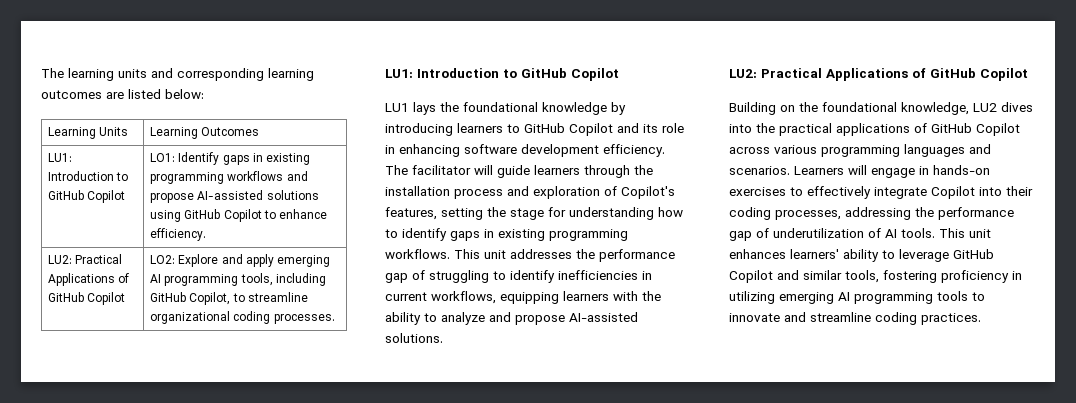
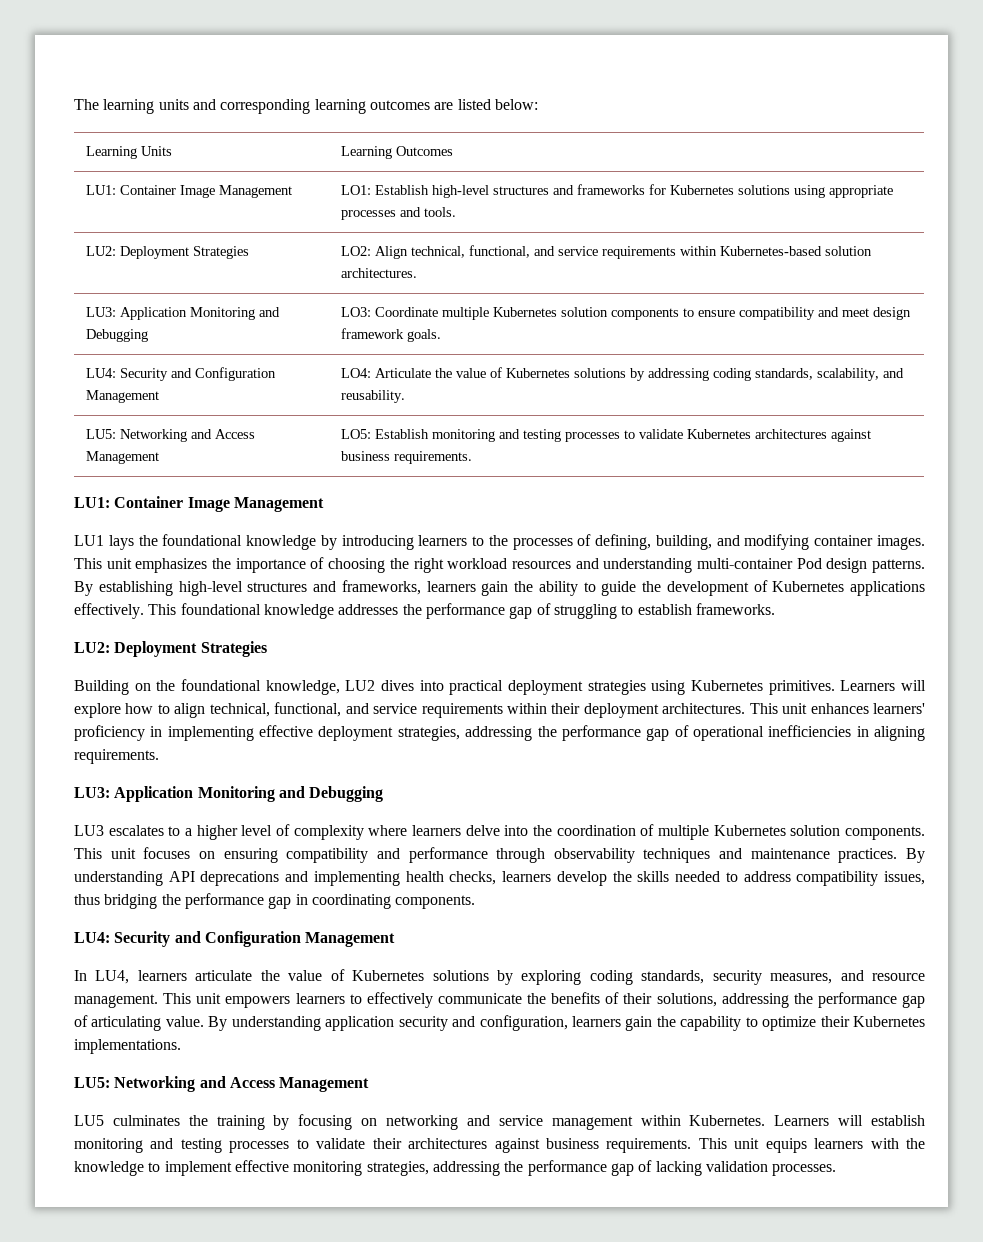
[48,171,129,181] [48,190,126,203] [150,152,310,165] [150,171,308,184] [150,190,319,203] [150,209,327,222] [150,228,207,241] [48,254,123,264] [48,273,130,286] [48,292,126,305] [150,254,330,267] [150,273,326,286] [150,292,308,305] [150,311,335,324] [385,68,619,81] Introduction to GitHub Copilot | LO1: Identify gaps in existing programming workflows and propose AI-assisted solutions using GitHub Copilot to enhance efficiency. // LU2: Practical Applications of GitHub Copilot | LO2: Explore and apply emerging AI programming tools, including GitHub Copilot, to streamline organizational coding processes. // LU1: Introduction to GitHub Copilot -> [119,185,292,198] [340,184,893,198] [340,207,456,220] [85,246,249,259] [340,245,872,259] [340,268,417,278] [85,307,280,320] [85,329,148,342] [340,307,911,320] [340,328,441,342] [85,367,276,381] [85,390,159,403] [340,367,904,381] [340,390,405,403] [85,429,255,442] [85,451,159,464] [340,429,871,442] [340,451,472,464] [74,496,324,512] Container Image Management | LO1: Establish high-level structures and frameworks for Kubernetes solutions using appropriate processes and tools. // LU2: Deployment Strategies | LO2: Align technical, functional, and service requirements within Kubernetes-based solution architectures. // LU3: Application Monitoring and Debugging | LO3: Coordinate multiple Kubernetes solution components to ensure compatibility and meet design framework goals. // LU4: Security and Configuration Management | LO4: Articulate the value of Kubernetes solutions by addressing coding standards, scalability, and reusability. // LU5: Networking and Access Management | LO5: Establish monitoring and testing processes to validate Kubernetes architectures against business requirements. // LU1: Container Image Management
[524,123,684,136] [385,144,665,157] [385,165,653,178] [385,186,675,199] [385,207,683,220] [385,228,628,241] [385,249,506,259] GitHub Copilot and its role in enhancing software development efficiency. The facilitator will guide learners through the installation process and exploration of Copilot's features, setting the stage for understanding how to identify gaps in existing programming workflows. This unit -> [488,534,925,550] [74,557,925,573] [74,580,925,596] [74,603,334,619] the processes of defining, building, and modifying container images. This unit emphasizes the importance of choosing the right workload resources and understanding multi-container Pod design patterns. By establishing high-level structures and frameworks, learners gain the ability to guide the development of Kubernetes applications effectively. This foundational knowledge
[510,270,652,283] [385,291,661,304] [385,312,638,325] [385,333,443,343] [729,68,1028,81] identify inefficiencies in current workflows, equipping learners with the ability to analyze and propose AI-assisted solutions. // LU2: Practical Applications of GitHub Copilot -> [637,603,775,615] [74,641,267,657] establish frameworks. // LU2: Deployment Strategies
[756,123,1020,136] [729,144,991,157] [729,165,990,178] [729,186,1033,199] [729,207,1014,220] [729,228,991,241] [729,249,994,262] [729,270,1022,283] [729,291,985,304] [729,312,981,325] the practical applications of GitHub Copilot across various programming languages and scenarios. Learners will engage in hands-on exercises to effectively integrate Copilot into their coding processes, addressing the performance gap of underutilization of AI tools. This unit enhances learners' ability to leverage GitHub Copilot and similar tools, fostering proficiency in utilizing emerging AI programming tools to innovate and streamline coding practices. -> [449,680,926,695] [74,702,925,718] [74,725,926,741] [74,749,159,764] [74,786,384,802] [74,824,925,840] [74,847,925,863] [74,871,926,886] [74,893,476,909] [74,931,396,947] [74,969,925,985] [74,992,925,1008] [74,1015,925,1031] [74,1039,181,1054] [74,1076,370,1092] [74,1114,926,1130] [74,1138,925,1153] [74,1160,837,1176] practical deployment strategies using Kubernetes primitives. Learners will explore how to align technical, functional, and service requirements within their deployment architectures. This unit enhances learners' proficiency in implementing effective deployment strategies, addressing the performance gap of operational inefficiencies in aligning requirements. // LU3: Application Monitoring and Debugging // LU3 escalates to a higher level of complexity where learners delve into the coordination of multiple Kubernetes solution components. This unit focuses on ensuring compatibility and performance through observability techniques and maintenance practices. By understanding API deprecations and implementing health checks, learners develop the skills needed to address compatibility issues, thus bridging the performance gap in coordinating components. // LU4: Security and Configuration Management // In LU4, learners articulate the value of Kubernetes solutions by exploring coding standards, security measures, and resource management. This unit empowers learners to effectively communicate the benefits of their solutions, addressing the performance gap of articulating value. By understanding application security and configuration, learners gain the capability to optimize their Kubernetes implementations. // LU5: Networking and Access Management // LU5 culminates the training by focusing on networking and service management within Kubernetes. Learners will establish monitoring and testing processes to validate their architectures against business requirements. This unit equips learners with the knowledge to implement effective monitoring strategies, addressing the performance gap of lacking validation processes.

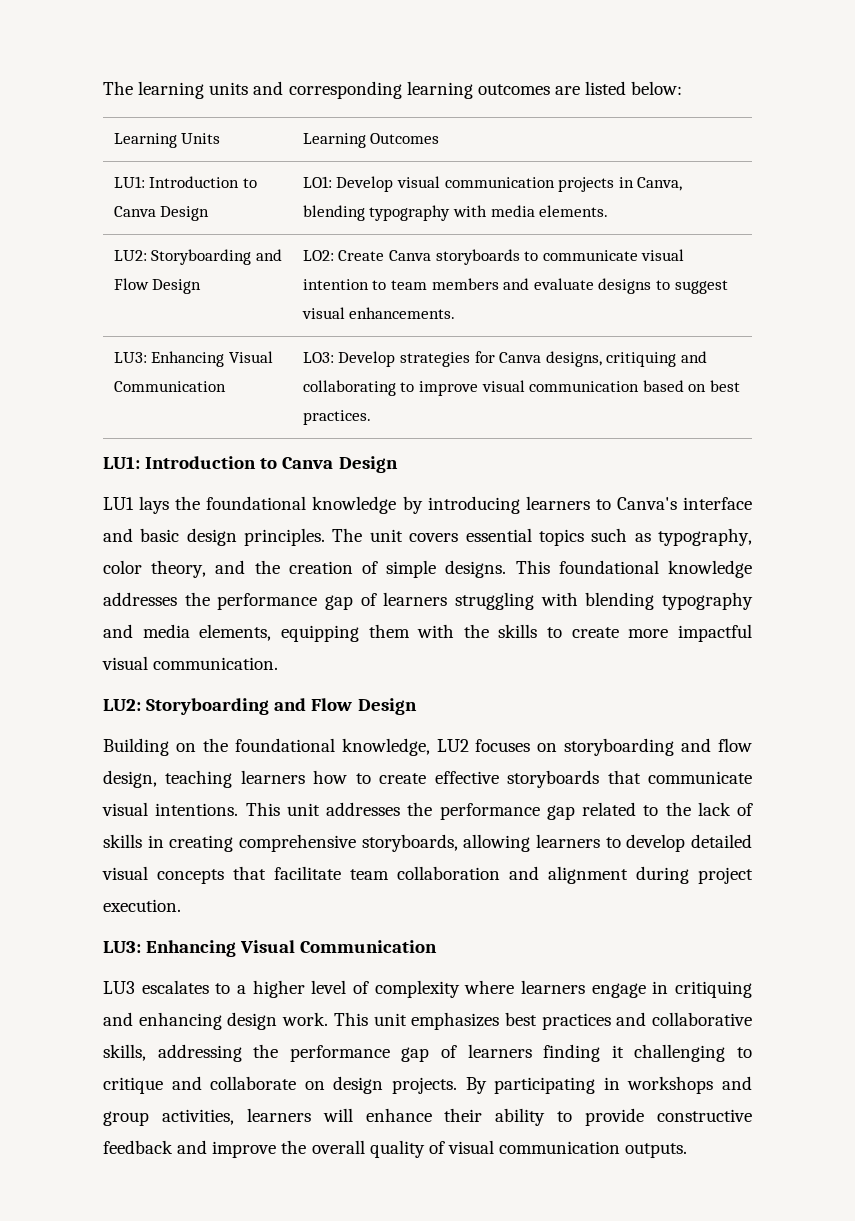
[119,185,292,198] [340,184,893,198] [340,207,456,220] [85,246,249,259] [340,245,872,259] [340,268,417,278] [85,307,280,320] [85,329,148,342] [340,307,911,320] [340,328,441,342] [85,367,276,381] [85,390,159,403] [340,367,904,381] [340,390,405,403] [85,429,255,442] [85,451,159,464] [340,429,871,442] [340,451,472,464] [74,496,324,512] Container Image Management | LO1: Establish high-level structures and frameworks for Kubernetes solutions using appropriate processes and tools. // LU2: Deployment Strategies | LO2: Align technical, functional, and service requirements within Kubernetes-based solution architectures. // LU3: Application Monitoring and Debugging | LO3: Coordinate multiple Kubernetes solution components to ensure compatibility and meet design framework goals. // LU4: Security and Configuration Management | LO4: Articulate the value of Kubernetes solutions by addressing coding standards, scalability, and reusability. // LU5: Networking and Access Management | LO5: Establish monitoring and testing processes to validate Kubernetes architectures against business requirements. // LU1: Container Image Management -> [149,176,258,188] [113,206,210,221] [302,176,683,192] [302,205,609,221] [113,249,283,265] [113,278,202,294] [302,249,685,265] [302,278,728,294] [301,307,456,319] [113,351,274,367] [113,381,226,392] [302,351,707,367] [302,380,740,396] [302,410,371,425] [103,456,398,473] Introduction to Canva Design | LO1: Develop visual communication projects in Canva, blending typography with media elements. // LU2: Storyboarding and Flow Design | LO2: Create Canva storyboards to communicate visual intention to team members and evaluate designs to suggest visual enhancements. // LU3: Enhancing Visual Communication | LO3: Develop strategies for Canva designs, critiquing and collaborating to improve visual communication based on best practices. // LU1: Introduction to Canva Design
[488,534,925,550] [74,557,925,573] [74,580,925,596] [74,603,144,619] the processes of defining, building, and modifying container images. This unit emphasizes the importance of choosing the right workload resources and understanding multi-container Pod design patterns. By establishing high-level structures and frameworks, learners gain the ability to guide the development of Kubernetes applications effectively. -> [616,497,753,510] [103,528,752,546] [103,560,507,578] Canva's interface and basic design principles. The unit covers essential topics such as typography, color theory, and the creation of simple designs.
[553,603,775,619] [74,641,267,657] struggling to establish frameworks. // LU2: Deployment Strategies -> [383,592,754,610] [103,624,752,642] [102,656,279,670] [103,698,417,715] learners struggling with blending typography and media elements, equipping them with the skills to create more impactful visual communication. // LU2: Storyboarding and Flow Design
[381,680,926,695] [74,702,925,718] [74,725,926,741] [74,749,159,764] [74,786,384,802] dives into practical deployment strategies using Kubernetes primitives. Learners will explore how to align technical, functional, and service requirements within their deployment architectures. This unit enhances learners' proficiency in implementing effective deployment strategies, addressing the performance gap of operational inefficiencies in aligning requirements. // LU3: Application Monitoring and Debugging -> [475,738,752,756] [103,770,753,788] [102,802,753,820] [103,834,752,852] [102,866,753,884] [103,899,181,912] [103,940,438,957] focuses on storyboarding and flow design, teaching learners how to create effective storyboards that communicate visual intentions. This unit addresses the performance gap related to the lack of skills in creating comprehensive storyboards, allowing learners to develop detailed visual concepts that facilitate team collaboration and alignment during project execution. // LU3: Enhancing Visual Communication
[465,824,925,840] [74,847,925,863] [74,871,926,886] [74,893,476,909] [74,931,396,947] [74,969,925,985] [74,992,925,1008] [74,1015,925,1031] [74,1039,181,1054] [74,1076,370,1092] [74,1114,926,1130] [74,1138,925,1153] [74,1160,837,1176] delve into the coordination of multiple Kubernetes solution components. This unit focuses on ensuring compatibility and performance through observability techniques and maintenance practices. By understanding API deprecations and implementing health checks, learners develop the skills needed to address compatibility issues, thus bridging the performance gap in coordinating components. // LU4: Security and Configuration Management // In LU4, learners articulate the value of Kubernetes solutions by exploring coding standards, security measures, and resource management. This unit empowers learners to effectively communicate the benefits of their solutions, addressing the performance gap of articulating value. By understanding application security and configuration, learners gain the capability to optimize their Kubernetes implementations. // LU5: Networking and Access Management // LU5 culminates the training by focusing on networking and service management within Kubernetes. Learners will establish monitoring and testing processes to validate their architectures against business requirements. This unit equips learners with the knowledge to implement effective monitoring strategies, addressing the performance gap of lacking validation processes. -> [591,981,753,998] [103,1012,753,1030] [103,1044,753,1062] [103,1076,753,1094] [103,1108,753,1126] [103,1140,688,1158] engage in critiquing and enhancing design work. This unit emphasizes best practices and collaborative skills, addressing the performance gap of learners finding it challenging to critique and collaborate on design projects. By participating in workshops and group activities, learners will enhance their ability to provide constructive feedback and improve the overall quality of visual communication outputs.

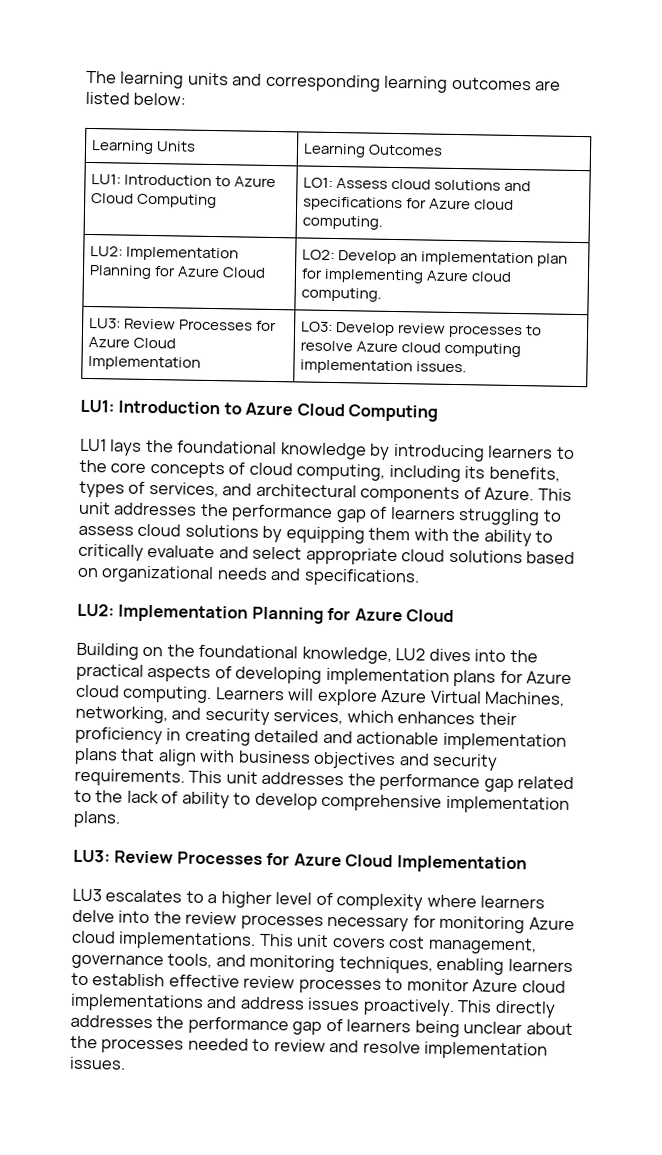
[113,206,210,221] [302,176,683,192] [302,205,609,221] [113,249,283,265] [113,278,202,294] [302,249,685,265] [302,278,728,294] [301,307,456,319] [113,351,274,367] [113,381,226,392] [302,351,707,367] [302,380,740,396] [302,410,371,425] [103,456,398,473] Canva Design | LO1: Develop visual communication projects in Canva, blending typography with media elements. // LU2: Storyboarding and Flow Design | LO2: Create Canva storyboards to communicate visual intention to team members and evaluate designs to suggest visual enhancements. // LU3: Enhancing Visual Communication | LO3: Develop strategies for Canva designs, critiquing and collaborating to improve visual communication based on best practices. // LU1: Introduction to Canva Design -> [234,176,277,188] [90,192,217,209] [302,177,532,192] [302,196,515,212] [301,215,383,230] [89,245,239,262] [88,264,267,280] [301,249,569,267] [300,268,513,284] [300,287,382,302] [88,317,278,332] [87,336,176,349] [87,355,201,371] [300,321,543,339] [299,340,522,358] [299,359,467,375] [80,399,439,422] Azure Cloud Computing | LO1: Assess cloud solutions and specifications for Azure cloud computing. // LU2: Implementation Planning for Azure Cloud | LO2: Develop an implementation plan for implementing Azure cloud computing. // LU3: Review Processes for Azure Cloud Implementation | LO3: Develop review processes to resolve Azure cloud computing implementation issues. // LU1: Introduction to Azure Cloud Computing
[616,497,753,510] [103,528,752,546] [103,560,752,578] Canva's interface and basic design principles. The unit covers essential topics such as typography, color theory, and the creation of simple designs. This foundational knowledge -> [79,459,560,483] [79,480,572,504] [79,501,111,515] the core concepts of cloud computing, including its benefits, types of services, and architectural components of Azure. This unit
[540,592,754,610] [103,624,752,642] [102,656,279,670] [103,698,417,715] with blending typography and media elements, equipping them with the skills to create more impactful visual communication. // LU2: Storyboarding and Flow Design -> [542,509,562,522] [78,523,554,547] [78,543,576,566] [77,565,420,587] [77,603,455,624] to assess cloud solutions by equipping them with the ability to critically evaluate and select appropriate cloud solutions based on organizational needs and specifications. // LU2: Implementation Planning for Azure Cloud
[475,738,752,756] [103,770,753,788] [102,802,239,816] focuses on storyboarding and flow design, teaching learners how to create effective storyboards that communicate visual intentions. -> [428,648,538,663] [76,663,573,687] [76,684,566,707] [75,705,517,726] [75,726,567,751] [74,747,499,771] [74,768,185,787] dives into the practical aspects of developing implementation plans for Azure cloud computing. Learners will explore Azure Virtual Machines, networking, and security services, which enhances their proficiency in creating detailed and actionable implementation plans that align with business objectives and security requirements.
[103,834,752,852] [102,866,753,884] [103,899,181,912] [103,940,438,957] skills in creating comprehensive storyboards, allowing learners to develop detailed visual concepts that facilitate team collaboration and alignment during project execution. // LU3: Enhancing Visual Communication -> [181,791,570,814] [73,810,121,828] [73,849,527,874] ability to develop comprehensive implementation plans. // LU3: Review Processes for Azure Cloud Implementation
[591,981,753,998] [103,1012,753,1030] [103,1044,753,1062] [103,1076,753,1094] [103,1108,753,1126] [103,1140,688,1158] engage in critiquing and enhancing design work. This unit emphasizes best practices and collaborative skills, addressing the performance gap of learners finding it challenging to critique and collaborate on design projects. By participating in workshops and group activities, learners will enhance their ability to provide constructive feedback and improve the overall quality of visual communication outputs. -> [72,909,575,934] [71,930,537,955] [71,953,573,975] [71,972,566,994] [70,993,556,1018] [70,1014,573,1038] [70,1035,549,1060] [69,1056,126,1070] delve into the review processes necessary for monitoring Azure cloud implementations. This unit covers cost management, governance tools, and monitoring techniques, enabling learners to establish effective review processes to monitor Azure cloud implementations and address issues proactively. This directly addresses the performance gap of learners being unclear about the processes needed to review and resolve implementation issues.

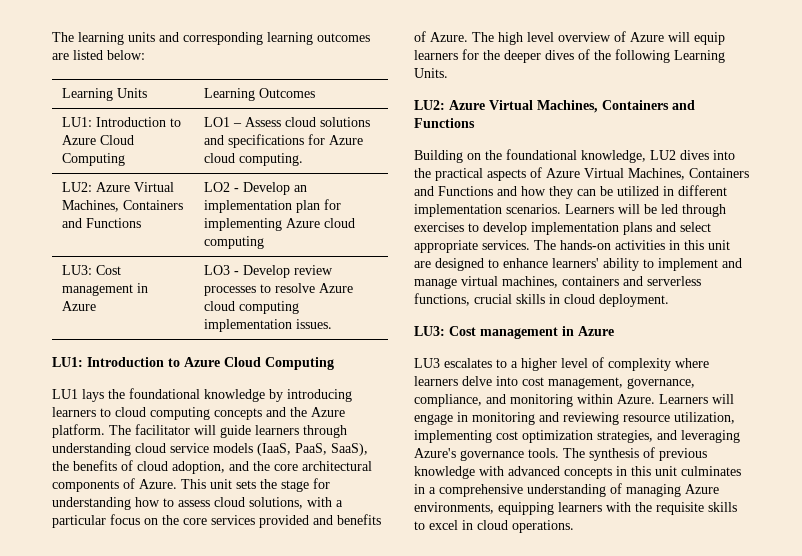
[302,177,333,188] LO1: -> [204,117,243,127] LO1 –
[125,246,239,262] [88,264,267,280] [301,249,335,261] Implementation Planning for Azure Cloud | LO2: -> [96,182,175,192] [62,200,184,212] [62,218,142,228] [204,182,240,192] Azure Virtual Machines, Containers and Functions | LO2 -
[300,287,382,302] [88,317,278,332] [87,336,176,349] [87,355,201,371] [300,321,333,332] computing. // LU3: Review Processes for Azure Cloud Implementation | LO3: -> [204,236,265,249] [62,265,122,275] [62,283,149,296] [62,301,97,311] [204,265,240,275] computing // LU3: Cost management in Azure | LO3 -
[79,459,560,483] [79,480,253,498] the core concepts of cloud computing, including its benefits, types of services, and -> [115,407,345,420] [52,424,347,438] [52,443,368,456] [52,460,298,474] cloud computing concepts and the Azure platform. The facilitator will guide learners through understanding cloud service models (IaaS, PaaS, SaaS), the benefits of cloud adoption, and the core
[114,502,562,526] [78,523,554,547] [78,543,576,566] [77,565,420,587] [77,603,455,624] addresses the performance gap of learners struggling to assess cloud solutions by equipping them with the ability to critically evaluate and select appropriate cloud solutions based on organizational needs and specifications. // LU2: Implementation Planning for Azure Cloud -> [236,478,330,492] [52,497,343,510] [52,514,381,528] [414,31,725,45] [414,49,725,63] [414,68,448,78] [414,100,695,113] [414,118,475,128] sets the stage for understanding how to assess cloud solutions, with a particular focus on the core services provided and benefits of Azure. The high level overview of Azure will equip learners for the deeper dives of the following Learning Units. // LU2: Azure Virtual Machines, Containers and Functions
[235,666,573,687] [76,684,566,707] [75,705,517,726] [75,726,567,751] [74,747,499,771] [74,768,575,793] [74,789,570,814] [73,810,121,828] [73,849,527,874] developing implementation plans for Azure cloud computing. Learners will explore Azure Virtual Machines, networking, and security services, which enhances their proficiency in creating detailed and actionable implementation plans that align with business objectives and security requirements. This unit addresses the performance gap related to the lack of ability to develop comprehensive implementation plans. // LU3: Review Processes for Azure Cloud Implementation -> [546,168,749,180] [414,185,727,199] [414,204,726,217] [414,222,711,235] [414,240,730,253] [414,258,742,271] [414,276,701,289] [414,293,669,307] [414,326,614,339] Azure Virtual Machines, Containers and Functions and how they can be utilized in different implementation scenarios. Learners will be led through exercises to develop implementation plans and select appropriate services. The hands-on activities in this unit are designed to enhance learners' ability to implement and manage virtual machines, containers and serverless functions, crucial skills in cloud deployment. // LU3: Cost management in Azure
[153,911,575,934] [71,930,537,955] [71,953,573,975] [71,972,566,994] [70,993,556,1018] [70,1014,573,1038] [70,1035,549,1060] [69,1056,126,1070] the review processes necessary for monitoring Azure cloud implementations. This unit covers cost management, governance tools, and monitoring techniques, enabling learners to establish effective review processes to monitor Azure cloud implementations and address issues proactively. This directly addresses the performance gap of learners being unclear about the processes needed to review and resolve implementation issues. -> [522,377,695,389] [414,394,734,407] [414,412,735,425] [414,430,740,443] [414,447,707,461] [414,466,741,479] [414,483,719,497] [414,502,737,515] [414,520,574,533] cost management, governance, compliance, and monitoring within Azure. Learners will engage in monitoring and reviewing resource utilization, implementing cost optimization strategies, and leveraging Azure's governance tools. The synthesis of previous knowledge with advanced concepts in this unit culminates in a comprehensive understanding of managing Azure environments, equipping learners with the requisite skills to excel in cloud operations.

